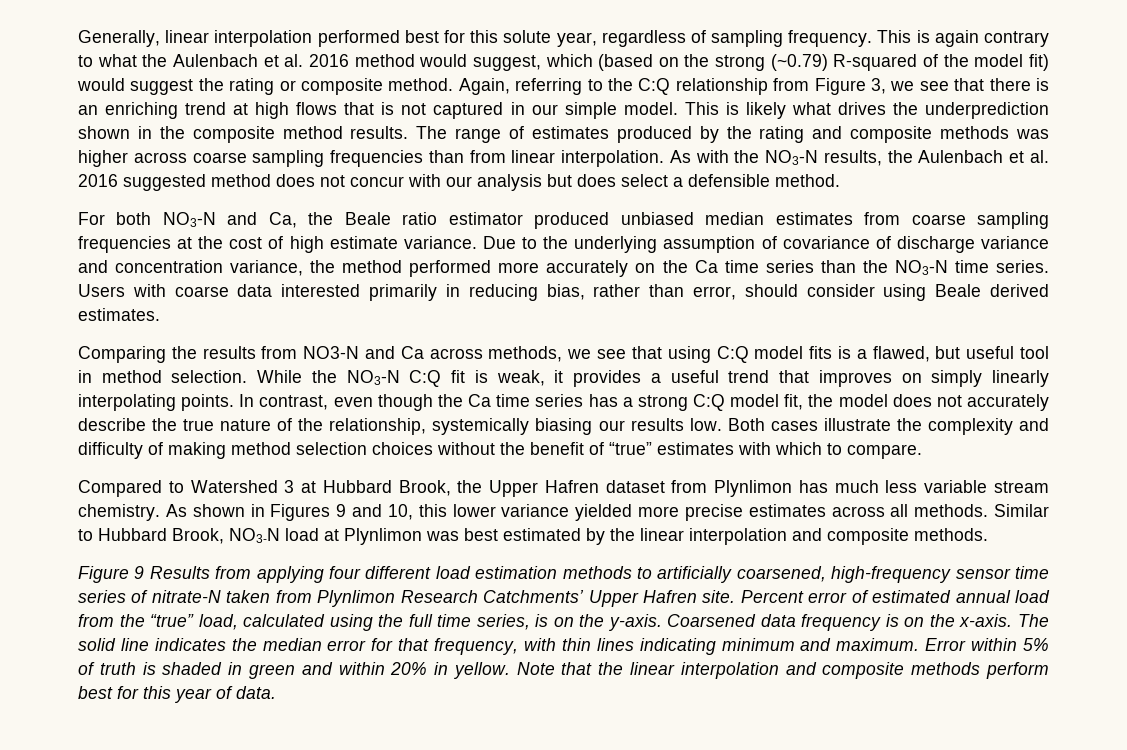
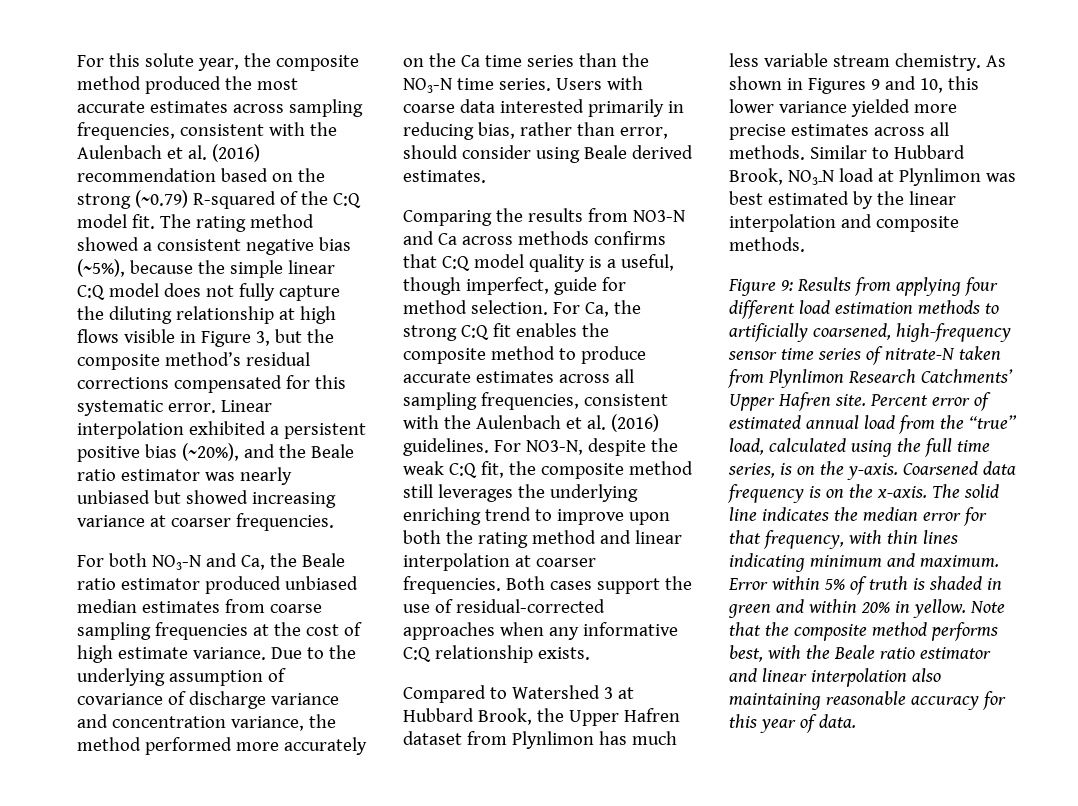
[78,30,1049,47] [78,54,654,71] Generally, linear interpolation performed best for this solute year, regardless of sampling frequency. This is again contrary to what the Aulenbach et al. 2016 method would suggest, which (based -> [77,53,359,71] [77,76,298,94] [77,99,363,117] [77,122,337,140] [77,144,260,162] [77,168,268,182] For this solute year, the composite method produced the most accurate estimates across sampling frequencies, consistent with the Aulenbach et al. (2016) recommendation based
[974,54,1049,71] [77,78,1049,95] [78,102,1049,119] [78,126,1049,143] [78,150,1049,167] [78,174,840,191] model fit) would suggest the rating or composite method. Again, referring to the C:Q relationship from Figure 3, we see that there is an enriching trend at high flows that is not captured in our simple model. This is likely what drives the underprediction shown in the composite method results. The range of estimates produced by the rating and composite methods was higher across coarse sampling frequencies than from linear interpolation. As with the NO3-N results, the Aulenbach et al. 2016 suggested method does not concur with our analysis but does select a defensible method. -> [332,193,361,208] [77,214,314,232] [77,237,351,255] [77,259,335,278] [77,283,340,301] [77,306,336,324] [77,329,334,347] [77,352,310,370] [77,375,346,393] [77,400,272,416] [77,421,366,439] [77,443,354,462] [77,467,292,485] [77,490,336,508] [77,513,334,531] C:Q model fit. The rating method showed a consistent negative bias (~5%), because the simple linear C:Q model does not fully capture the diluting relationship at high flows visible in Figure 3, but the composite method’s residual corrections compensated for this systematic error. Linear interpolation exhibited a persistent positive bias (~20%), and the Beale ratio estimator was nearly unbiased but showed increasing variance at coarser frequencies.
[488,346,833,363] methods, we see that using C:Q model fits -> [517,231,666,245] [403,254,585,272] methods confirms that C:Q model quality
[872,346,1050,362] [78,370,1049,387] [78,394,1049,411] [78,418,1049,435] [78,442,922,459] flawed, but useful tool in method selection. While the NO3-N C:Q fit is weak, it provides a useful trend that improves on simply linearly interpolating points. In contrast, even though the Ca time series has a strong C:Q model fit, the model does not accurately describe the true nature of the relationship, systemically biasing our results low. Both cases illustrate the complexity and difficulty of making method selection choices without the benefit of “true” estimates with which to compare. -> [620,254,674,271] [403,277,626,295] [403,300,641,317] [403,323,609,341] [403,346,646,364] [403,369,634,383] [403,392,668,410] [403,414,659,432] [403,438,678,456] [403,461,693,479] [403,484,638,502] [403,507,670,525] [403,530,682,548] [403,553,596,571] [403,576,692,594] [403,599,605,613] [403,622,678,640] [403,645,590,663] useful, though imperfect, guide for method selection. For Ca, the strong C:Q fit enables the composite method to produce accurate estimates across all sampling frequencies, consistent with the Aulenbach et al. (2016) guidelines. For NO3-N, despite the weak C:Q fit, the composite method still leverages the underlying enriching trend to improve upon both the rating method and linear interpolation at coarser frequencies. Both cases support the use of residual-corrected approaches when any informative C:Q relationship exists.
[134,566,145,579] 9 -> [780,280,793,291] 9:
[630,662,1049,679] [78,686,113,699] linear interpolation and composite methods perform best -> [793,622,998,641] [729,645,991,662] [729,668,941,687] [729,691,979,710] composite method performs best, with the Beale ratio estimator and linear interpolation also maintaining reasonable accuracy

